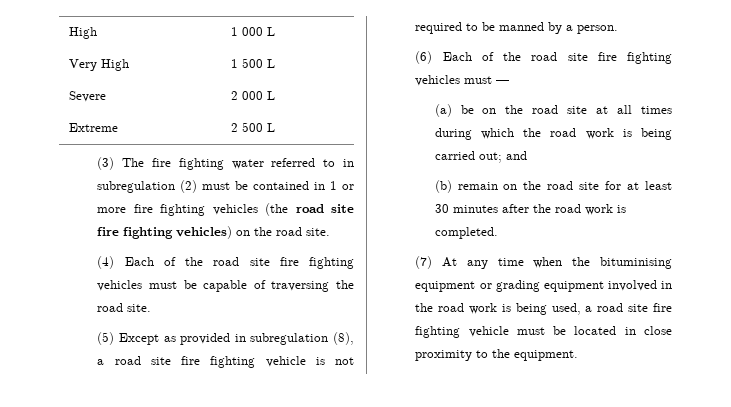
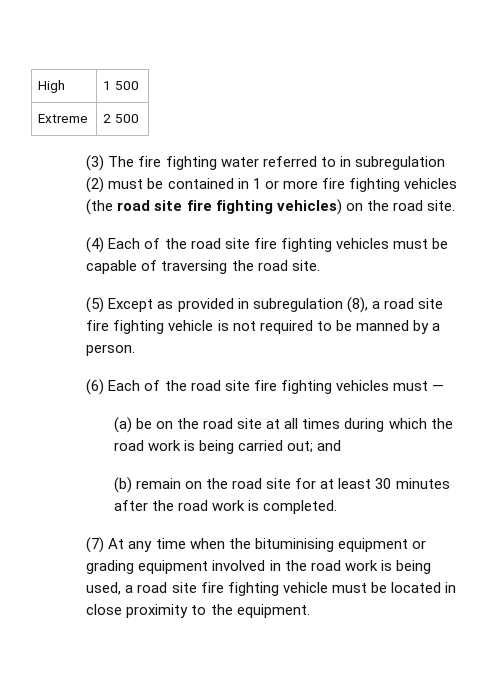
[69,27,98,39] [231,27,276,36] [69,59,130,71] [231,58,276,68] [69,91,107,102] [231,91,276,100] High | 1 000 L // Very High | 1 500 L // Severe | 2 000 L -> [38,80,66,93] [103,81,139,90] High | 1 500
[267,123,276,132] L -> (139, 118) none

